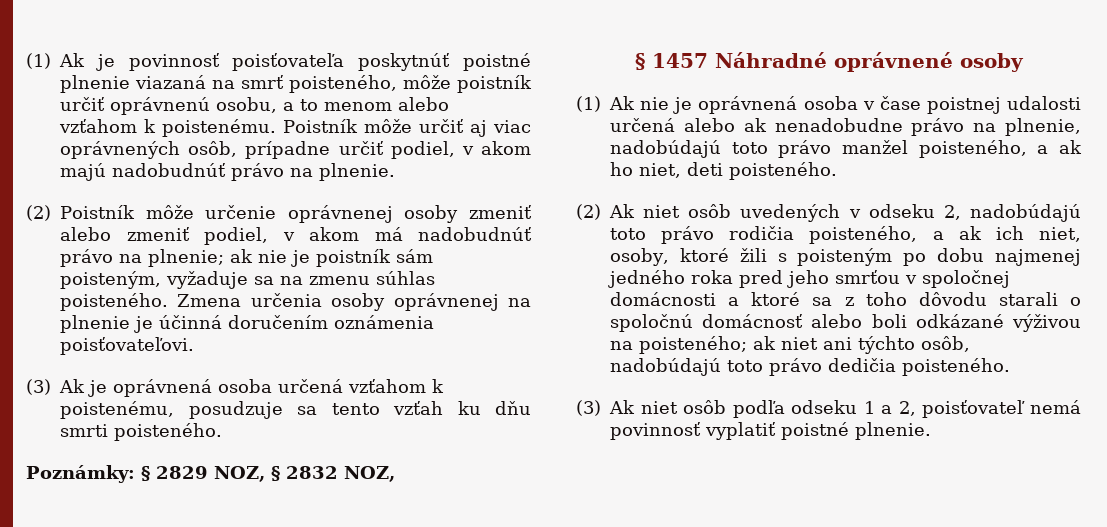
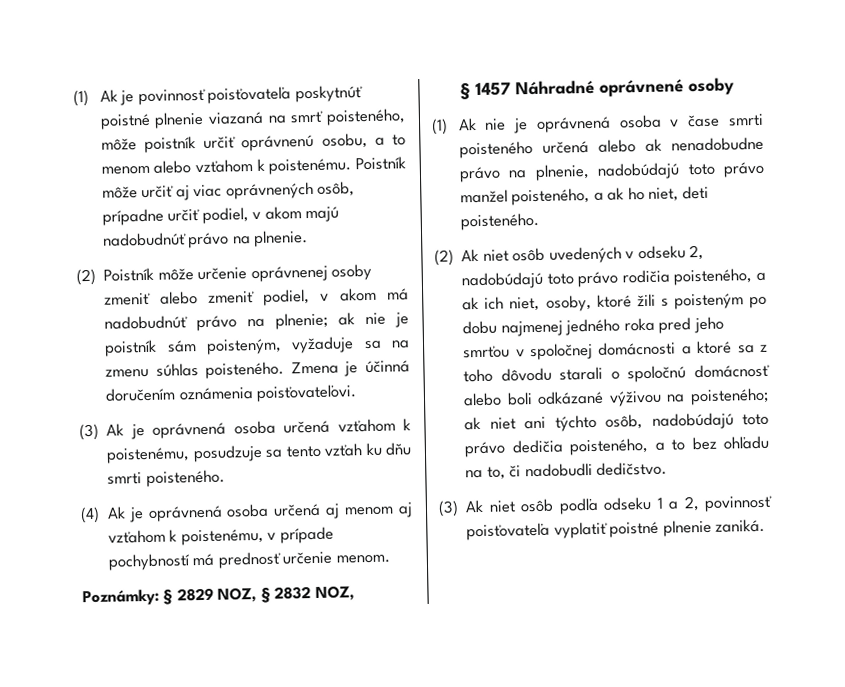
[250,293,531,311] [60,315,130,333] určenia osoby oprávnenej na plnenie -> (339, 368) none
(222, 432) none -> [80,502,413,524] [107,526,334,546] [107,551,390,571] // (4) Ak je oprávnená osoba určená aj menom aj vzťahom k poistenému, v prípade pochybností má prednosť určenie menom.
[926,96,1081,114] poistnej udalosti -> [728,113,764,127] [458,140,533,159] smrti poisteného
[902,358,1010,376] poisteného. -> [569,435,769,456] [465,461,668,480] poisteného, a to bez ohľadu na to, či nadobudli dedičstvo.
[922,400,1081,418] [610,422,931,440] poisťovateľ nemá povinnosť vyplatiť poistné plnenie. -> [704,495,773,512] [466,518,766,541] povinnosť poisťovateľa vyplatiť poistné plnenie zaniká.

